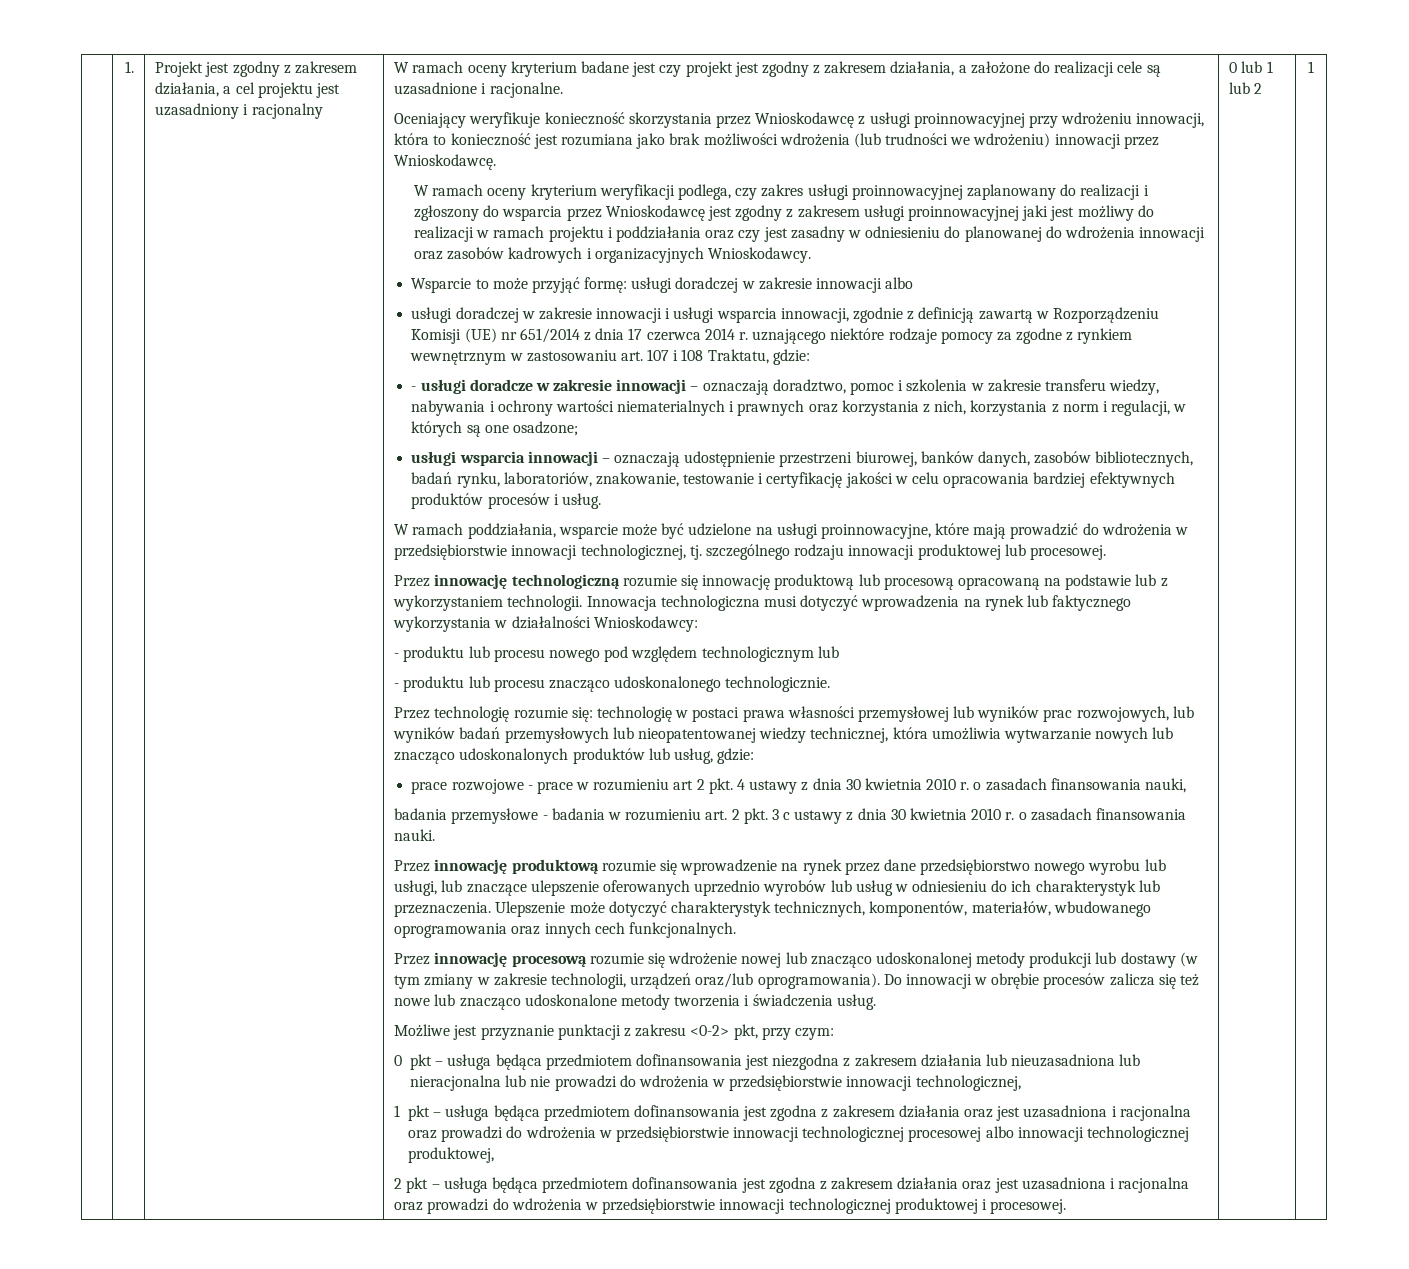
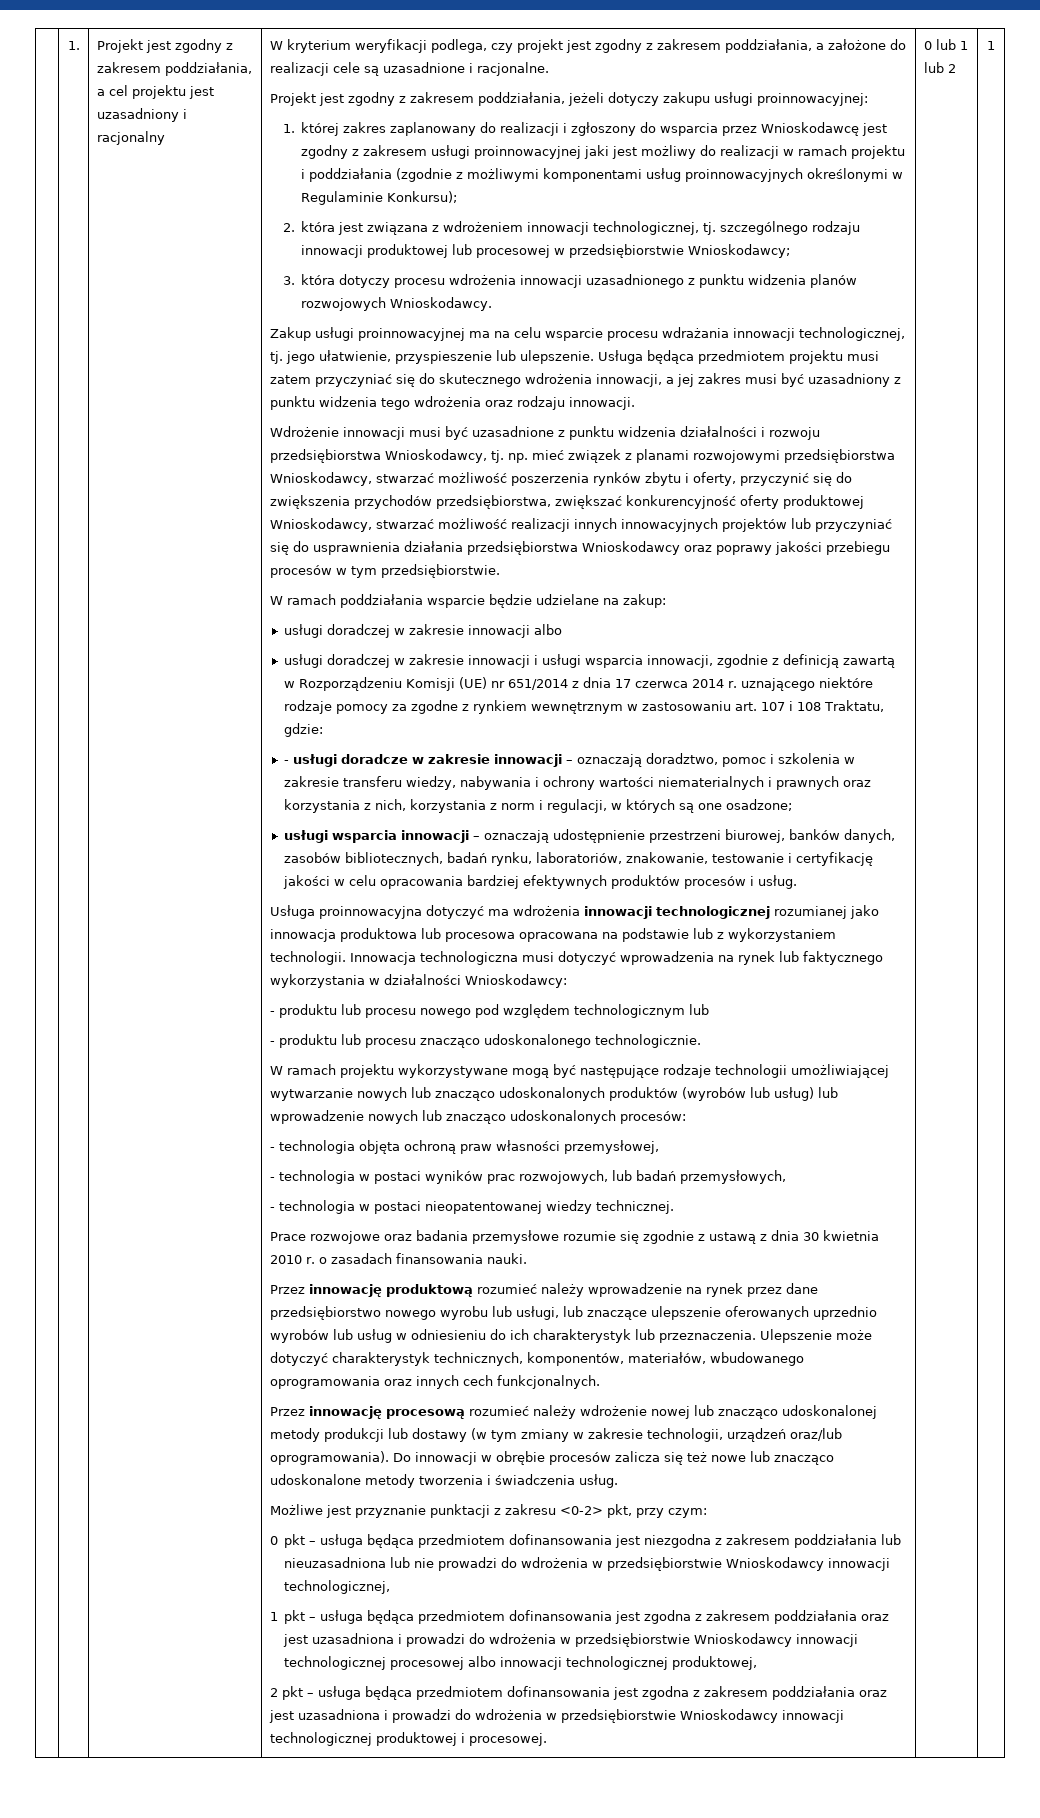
[155,82,220,97] działania, -> [164,62,252,76] poddziałania,
[412,61,657,77] ramach oceny kryterium badane jest -> [286,39,487,53] kryterium weryfikacji podlega,
[890,61,955,76] działania, -> [724,39,812,53] poddziałania,
[394,112,1205,128] [394,133,1159,149] [394,154,497,170] [414,184,963,200] Oceniający weryfikuje konieczność skorzystania przez Wnioskodawcę z usługi proinnowacyjnej przy wdrożeniu innowacji, która to konieczność jest rozumiana jako brak możliwości wdrożenia (lub trudności we wdrożeniu) innowacji przez Wnioskodawcę. // W ramach oceny kryterium weryfikacji podlega, czy zakres usługi proinnowacyjnej -> [269,92,868,106] [282,122,387,136] Projekt jest zgodny z zakresem poddziałania, jeżeli dotyczy zakupu usługi proinnowacyjnej: // 1. której zakres
[705,226,1206,242] [414,247,812,263] [411,277,628,293] oraz czy jest zasadny w odniesieniu do planowanej do wdrożenia innowacji oraz zasobów kadrowych i organizacyjnych Wnioskodawcy. // Wsparcie to może przyjąć formę: -> [396,168,904,182] [301,191,458,205] [282,221,861,235] [301,244,791,258] [282,274,858,288] [301,297,493,311] [269,327,905,341] [269,350,879,364] [269,373,901,387] [269,396,635,410] [269,426,820,440] [269,449,895,463] [269,472,852,486] [269,495,864,509] [269,518,892,532] [269,541,890,555] [269,564,500,578] [269,594,666,608] (zgodnie z możliwymi komponentami usług proinnowacyjnych określonymi w Regulaminie Konkursu); // 2. która jest związana z wdrożeniem innowacji technologicznej, tj. szczególnego rodzaju innowacji produktowej lub procesowej w przedsiębiorstwie Wnioskodawcy; // 3. która dotyczy procesu wdrożenia innowacji uzasadnionego z punktu widzenia planów rozwojowych Wnioskodawcy. // Zakup usługi proinnowacyjnej ma na celu wsparcie procesu wdrażania innowacji technologicznej, tj. jego ułatwienie, przyspieszenie lub ulepszenie. Usługa będąca przedmiotem projektu musi zatem przyczyniać się do skutecznego wdrożenia innowacji, a jej zakres musi być uzasadniony z punktu widzenia tego wdrożenia oraz rodzaju innowacji. // Wdrożenie innowacji musi być uzasadnione z punktu widzenia działalności i rozwoju przedsiębiorstwa Wnioskodawcy, tj. np. mieć związek z planami rozwojowymi przedsiębiorstwa Wnioskodawcy, stwarzać możliwość poszerzenia rynków zbytu i oferty, przyczynić się do zwiększenia przychodów przedsiębiorstwa, zwiększać konkurencyjność oferty produktowej Wnioskodawcy, stwarzać możliwość realizacji innych innowacyjnych projektów lub przyczyniać się do usprawnienia działania przedsiębiorstwa Wnioskodawcy oraz poprawy jakości przebiegu procesów w tym przedsiębiorstwie. // W ramach poddziałania wsparcie będzie udzielane na zakup: //
[394,523,1189,539] [394,544,1106,560] [394,574,1040,590] W ramach poddziałania, wsparcie może być udzielone na usługi proinnowacyjne, które mają prowadzić do wdrożenia w przedsiębiorstwie innowacji technologicznej, tj. szczególnego rodzaju innowacji produktowej lub procesowej. // Przez innowację technologiczną rozumie się innowację produktową lub procesową opracowaną -> [269,905,879,919] [269,928,598,942] Usługa proinnowacyjna dotyczyć ma wdrożenia innowacji technologicznej rozumianej jako innowacja produktowa lub procesowa opracowana
[394,706,1194,722] [393,727,1001,743] Przez technologię rozumie się: technologię w postaci prawa własności przemysłowej lub wyników prac rozwojowych, lub wyników badań przemysłowych lub nieopatentowanej wiedzy technicznej, która umożliwia -> [269,1064,889,1078] W ramach projektu wykorzystywane mogą być następujące rodzaje technologii umożliwiającej
[648,748,755,764] [411,778,1187,794] [394,808,843,824] lub usług, gdzie: // prace rozwojowe - prace w rozumieniu art 2 pkt. 4 ustawy z dnia 30 kwietnia 2010 r. o zasadach finansowania nauki, // badania przemysłowe - badania w rozumieniu art. 2 pkt. 3 c ustawy -> [681,1087,838,1101] [269,1110,686,1124] [269,1140,659,1154] [269,1170,786,1184] [269,1200,674,1214] [269,1230,756,1244] (wyrobów lub usług) lub wprowadzenie nowych lub znacząco udoskonalonych procesów: // - technologia objęta ochroną praw własności przemysłowej, // - technologia w postaci wyników prac rozwojowych, lub badań przemysłowych, // - technologia w postaci nieopatentowanej wiedzy technicznej. // Prace rozwojowe oraz badania przemysłowe rozumie się zgodnie z ustawą
[601,860,677,875] rozumie się -> [476,1283,584,1297] rozumieć należy
[589,953,665,968] rozumie się -> [468,1405,576,1419] rozumieć należy
[920,1054,982,1067] działania -> [794,1534,878,1548] poddziałania
[410,1075,527,1091] nieracjonalna lub -> (411, 1562) none
(843, 1083) none -> [726,1557,825,1571] Wnioskodawcy
[898,1105,1191,1121] [408,1126,729,1142] działania oraz jest uzasadniona i racjonalna oraz prowadzi do wdrożenia w przedsiębiorstwie -> [774,1610,890,1624] [283,1633,793,1647] poddziałania oraz jest uzasadniona i prowadzi do wdrożenia w przedsiębiorstwie Wnioskodawcy
[897,1177,1190,1193] [394,1198,716,1214] działania oraz jest uzasadniona i racjonalna oraz prowadzi do wdrożenia w przedsiębiorstwie -> [771,1686,887,1700] [268,1709,778,1723] poddziałania oraz jest uzasadniona i prowadzi do wdrożenia w przedsiębiorstwie Wnioskodawcy

